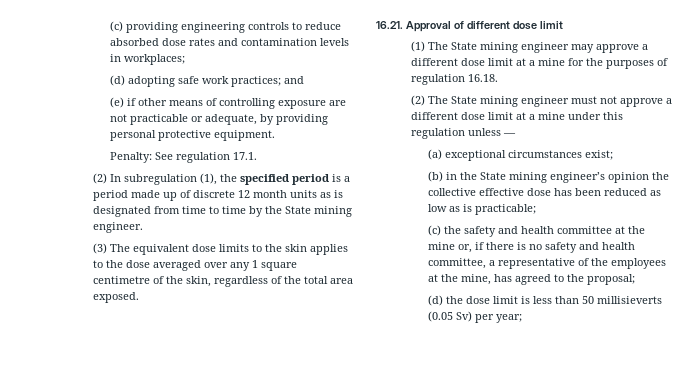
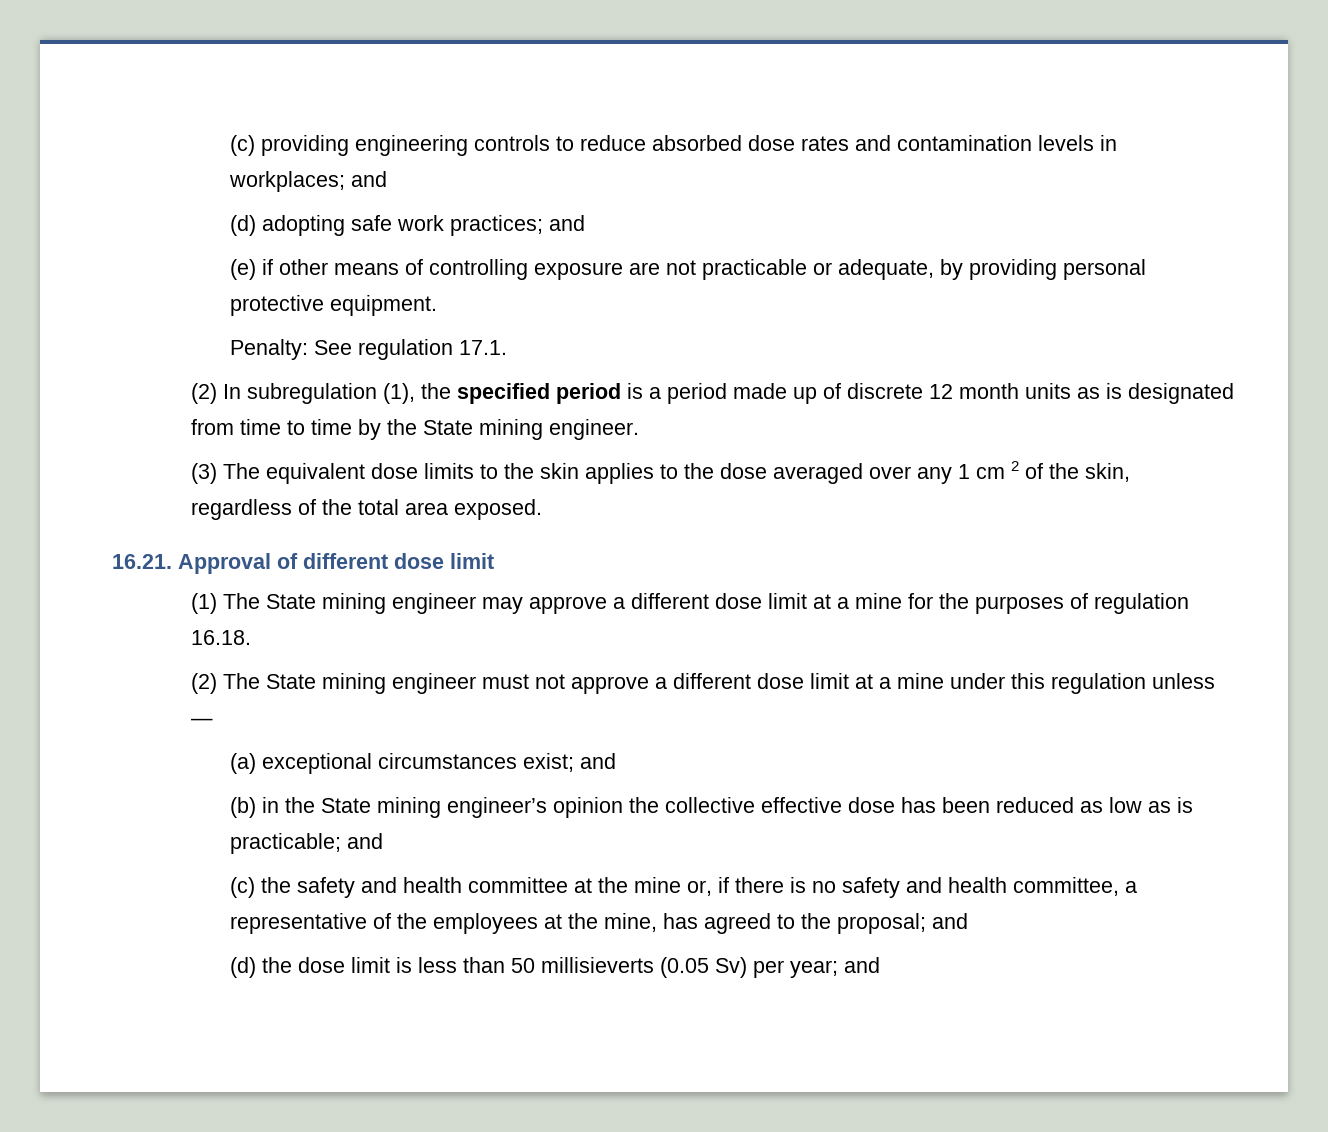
(186, 59) none -> [351,171,388,187] and
[260,262,297,271] [92,276,150,284] square centimetre -> [975,461,1019,479] cm 2
(614, 155) none -> [580,753,617,769] and
(537, 209) none -> [347,833,384,849] and
(636, 279) none -> [932,913,969,929] and
(523, 318) none -> [844,957,881,973] and

